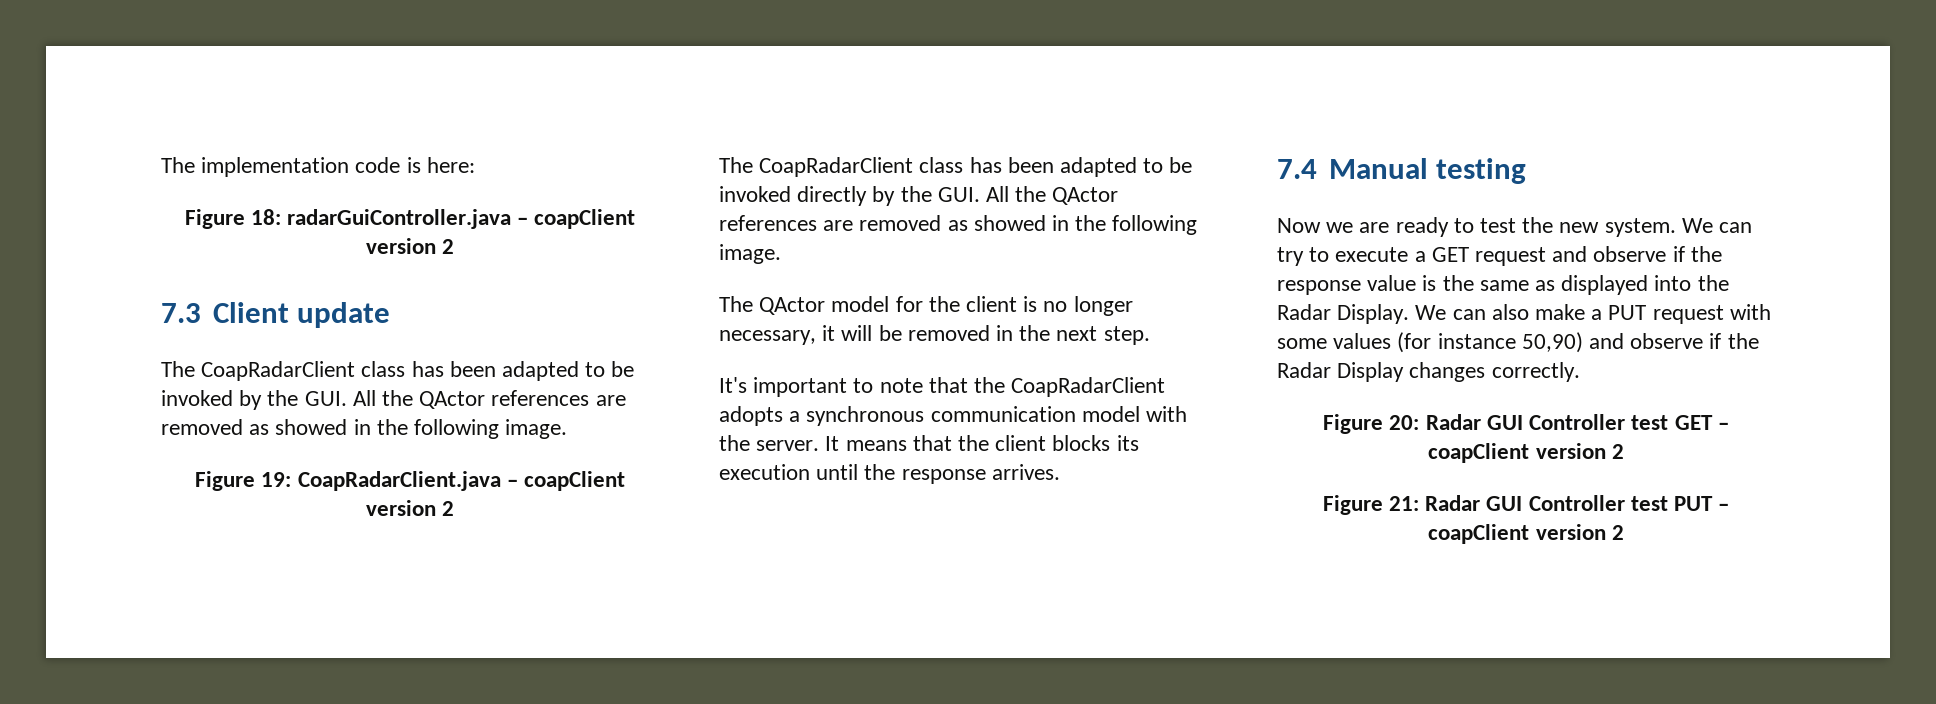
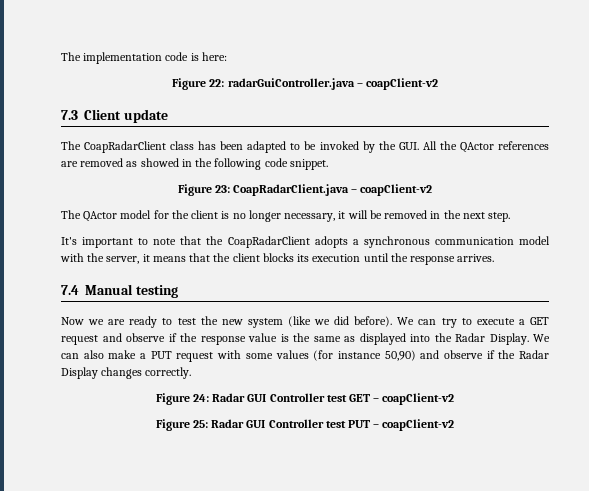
[250,209,281,225] 18: -> [209,79,225,87] 22:
[534,209,636,229] [365,238,455,254] coapClient version 2 -> [365,78,438,90] coapClient-v2
[505,419,568,439] [195,471,292,491] image. // Figure 19: -> [264,158,328,170] [177,184,230,196] code snippet. // Figure 23:
[523,471,625,491] [365,500,455,516] [719,157,1193,177] [719,186,1119,206] [719,215,1198,235] [719,244,781,264] coapClient version 2 // The CoapRadarClient class has been adapted to be invoked directly by the GUI. All the QActor references are removed as showed in the following image. -> [360,184,433,196] coapClient-v2
[756,436,840,451] server. It -> [106,254,150,264] server, it
[1604,218,1676,237] system. -> [247,316,393,328] system (like we did before).
[1389,415,1420,430] 20: -> [192,394,209,402] 24:
[1428,443,1624,463] [1322,495,1419,515] coapClient version 2 // Figure 21: -> [382,393,455,405] [155,419,208,431] coapClient-v2 // Figure 25:
[1428,524,1624,544] coapClient version 2 -> [382,419,455,431] coapClient-v2

